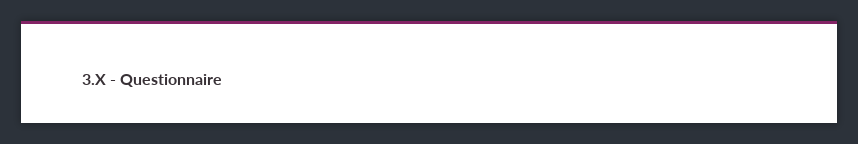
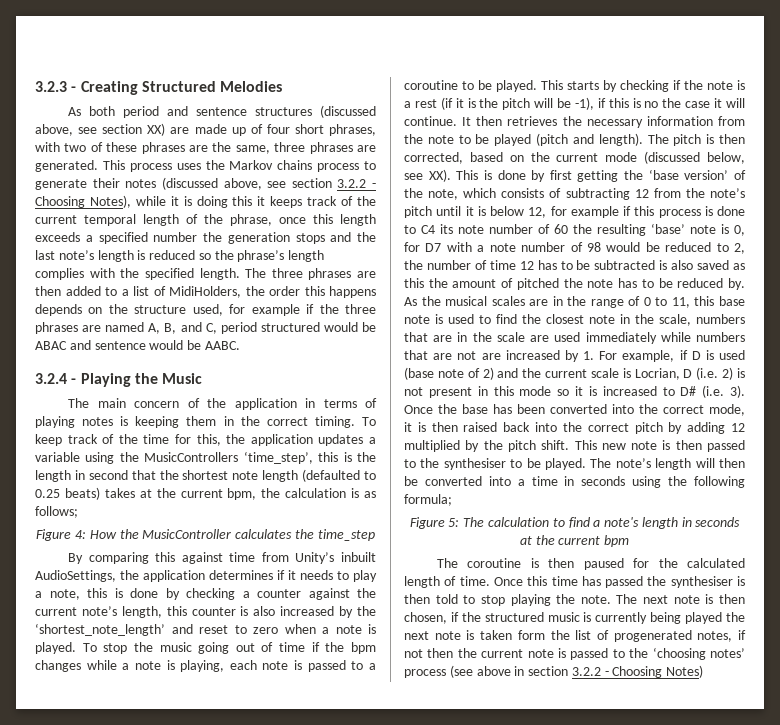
[82,74,223,87] 3.X - Questionnaire -> [35,81,283,95] [68,105,376,118] [35,123,376,136] [35,142,376,154] [35,160,376,172] [35,177,376,190] [35,195,376,208] [35,214,376,226] [35,232,376,244] [35,250,325,262] [35,268,376,280] [35,286,376,298] [35,304,377,316] [35,322,376,334] [35,340,240,350] [35,373,203,387] [68,398,377,410] [35,416,376,428] [35,434,376,446] [35,451,376,464] [35,469,376,482] [35,487,376,500] [35,506,78,518] [36,529,375,541] [68,552,376,564] [35,570,377,582] [35,588,376,600] [35,606,376,618] [35,623,376,636] [35,642,376,654] [35,660,376,672] [404,80,745,92] [404,97,745,110] [404,116,745,128] [404,133,745,146] [404,151,745,164] [404,169,746,182] [404,188,745,200] [404,206,745,218] [404,223,745,236] [404,242,745,254] [404,260,745,270] [404,278,745,290] [404,296,746,308] [404,314,745,326] [404,332,745,344] [404,350,745,362] [404,367,746,380] [404,385,745,398] [404,404,745,416] [404,422,745,434] [404,440,745,452] [404,458,745,470] [404,476,745,488] [404,494,452,506] [409,517,741,529] [519,535,630,547] [437,558,745,570] [404,576,745,588] [404,594,745,606] [404,612,745,624] [404,630,746,642] [404,647,745,660] [404,665,704,678] 3.2.3 - Creating Structured Melodies // As both period and sentence structures (discussed above, see section XX) are made up of four short phrases, with two of these phrases are the same, three phrases are generated. This process uses the Markov chains process to generate their notes (discussed above, see section 3.2.2 - Choosing Notes), while it is doing this it keeps track of the current temporal length of the phrase, once this length exceeds a specified number the generation stops and the last note’s length is reduced so the phrase’s length complies with the specified length. The three phrases are then added to a list of MidiHolders, the order this happens depends on the structure used, for example if the three phrases are named A, B, and C, period structured would be ABAC and sentence would be AABC. // 3.2.4 - Playing the Music // The main concern of the application in terms of playing notes is keeping them in the correct timing. To keep track of the time for this, the application updates a variable using the MusicControllers ‘time_step’, this is the length in second that the shortest note length (defaulted to 0.25 beats) takes at the current bpm, the calculation is as follows; // Figure 4: How the MusicController calculates the time_step // By comparing this against time from Unity’s inbuilt AudioSettings, the application determines if it needs to play a note, this is done by checking a counter against the current note’s length, this counter is also increased by the ‘shortest_note_length’ and reset to zero when a note is played. To stop the music going out of time if the bpm changes while a note is playing, each note is passed to a coroutine to be played. This starts by checking if the note is a rest (if it is the pitch will be -1), if this is no the case it will continue. It then retrieves the necessary information from the note to be played (pitch and length). The pitch is then corrected, based on the current mode (discussed below, see XX). This is done by first getting the ‘base version’ of the note, which consists of subtracting 12 from the note’s pitch until it is below 12, for example if this process is done to C4 its note number of 60 the resulting ‘base’ note is 0, for D7 with a note number of 98 would be reduced to 2, the number of time 12 has to be subtracted is also saved as this the amount of pitched the note has to be reduced by. As the musical scales are in the range of 0 to 11, this base note is used to find the closest note in the scale, numbers that are in the scale are used immediately while numbers that are not are increased by 1. For example, if D is used (base note of 2) and the current scale is Locrian, D (i.e. 2) is not present in this mode so it is increased to D# (i.e. 3). Once the base has been converted into the correct mode, it is then raised back into the correct pitch by adding 12 multiplied by the pitch shift. This new note is then passed to the synthesiser to be played. The note’s length will then be converted into a time in seconds using the following formula; // Figure 5: The calculation to find a note's length in seconds at the current bpm // The coroutine is then paused for the calculated length of time. Once this time has passed the synthesiser is then told to stop playing the note. The next note is then chosen, if the structured music is currently being played the next note is taken form the list of progenerated notes, if not then the current note is passed to the ‘choosing notes’ process (see above in section 3.2.2 - Choosing Notes)

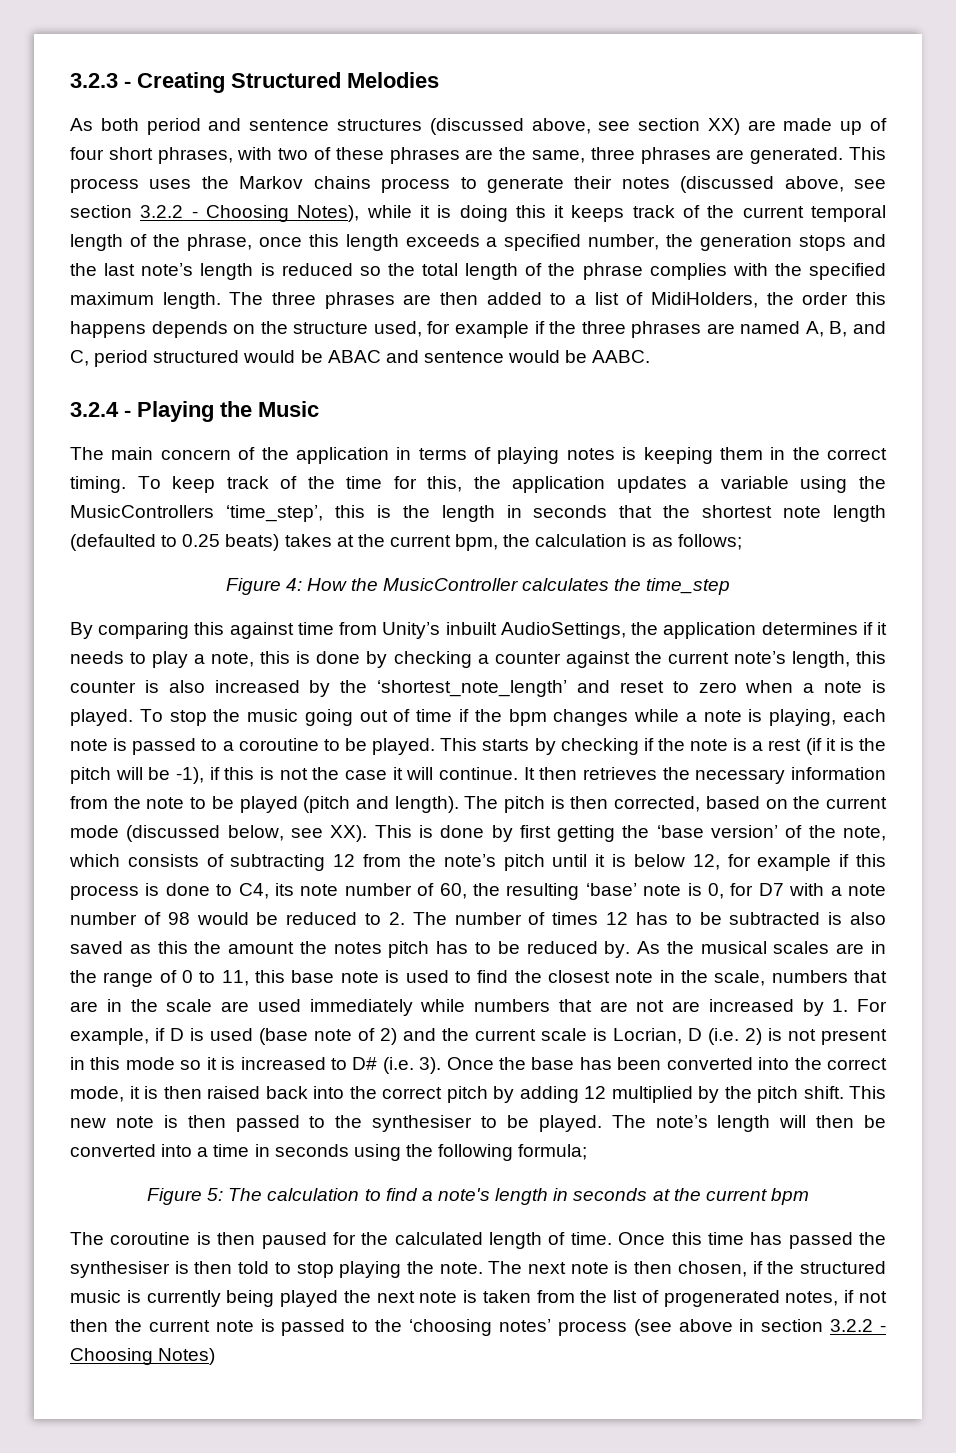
[153,232,198,242] number -> [588,234,660,250] number,
[237,250,325,262] phrase’s length -> [422,263,643,280] total length of the phrase
(194, 274) none -> [70,292,154,305] maximum
[88,470,128,480] second -> [533,505,608,518] seconds
[644,101,659,108] no -> [279,768,308,780] not
[421,225,435,234] C4 -> [238,883,269,899] C4,
[554,224,568,234] 60 -> [439,883,467,899] 60,
[734,243,745,254] [404,260,516,270] 2, the number of time -> [388,912,599,925] 2. The number of times
[501,278,614,290] of pitched the note -> [299,941,430,958] the notes pitch
[517,630,545,640] form -> [536,1290,575,1303] from

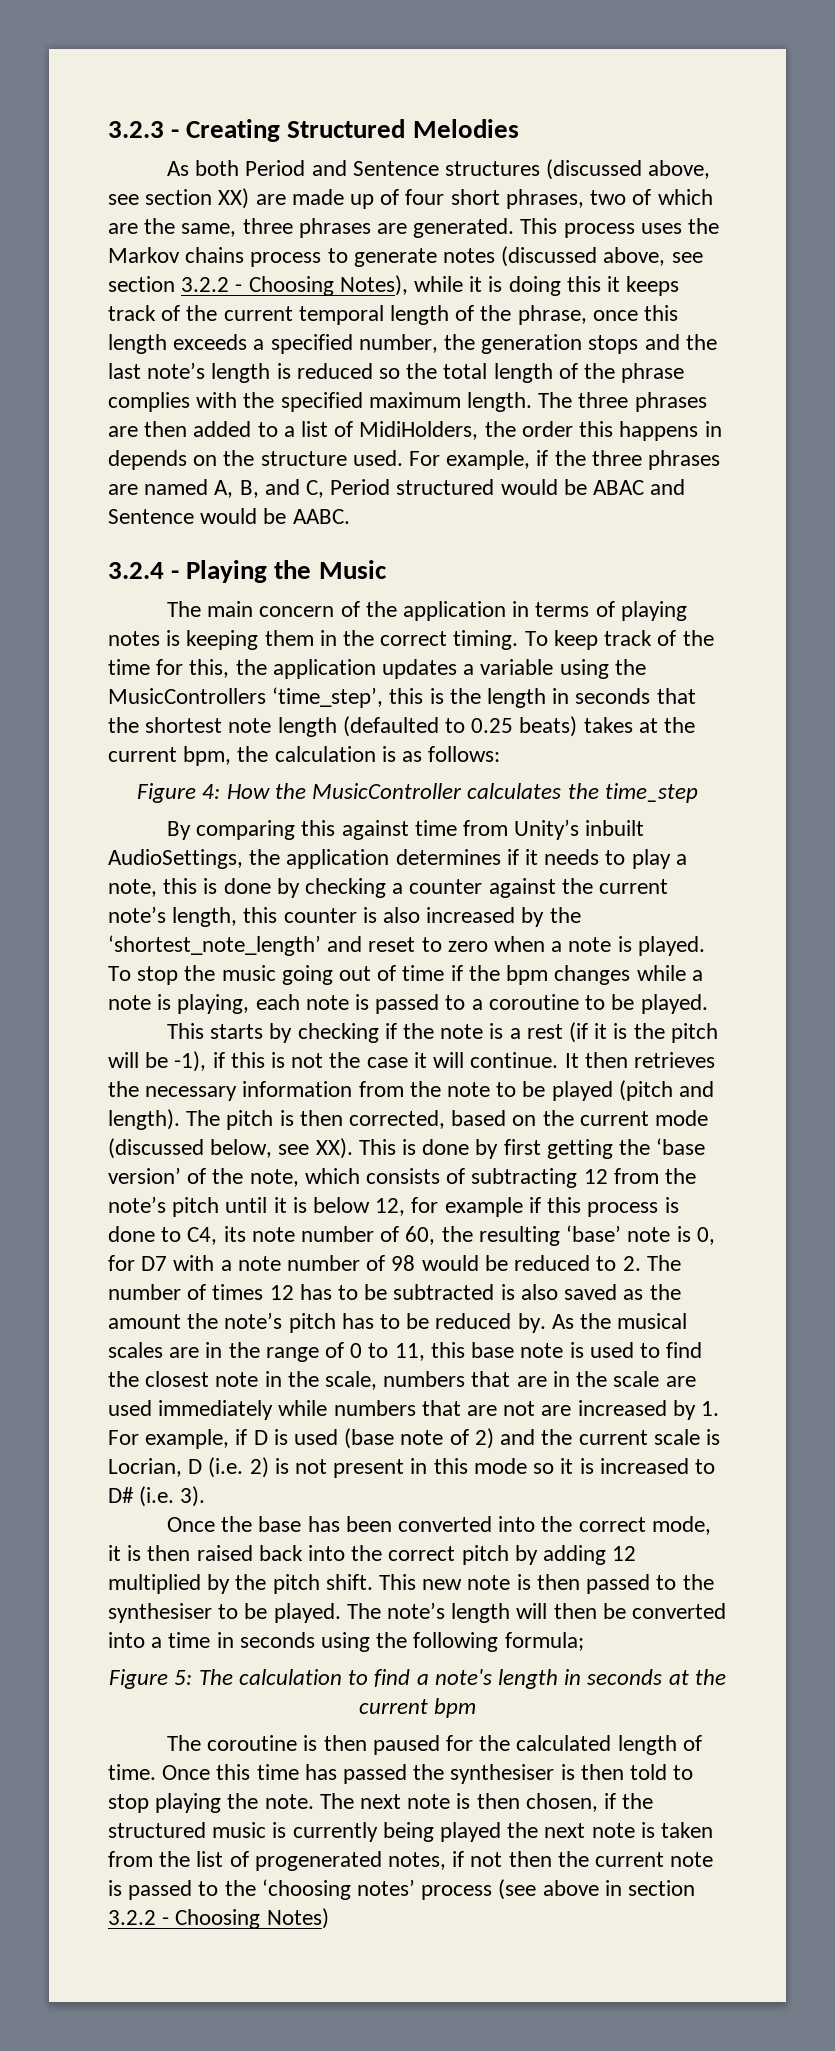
[146,118,330,135] period and sentence -> [245,160,439,176] Period and Sentence
[237,147,273,160] with -> (584, 199) none
[335,147,460,164] these phrases -> [657,189,713,205] which
[574,176,613,189] their -> (437, 257) none
(146, 329) none -> [704,421,722,437] in
[373,321,529,338] used, for example -> [352,450,531,470] used. For example,
[94,350,149,367] period -> [330,479,391,495] Period
[423,351,504,363] sentence -> [108,509,194,524] Sentence
[677,534,742,550] follows; -> [428,746,501,762] follows:
(436, 746) none -> (708, 1004) //
[157,941,188,954] this -> (644, 1294) none
[333,942,382,954] notes -> [224,1312,283,1329] note’s
(442, 1065) none -> (206, 1496) //

